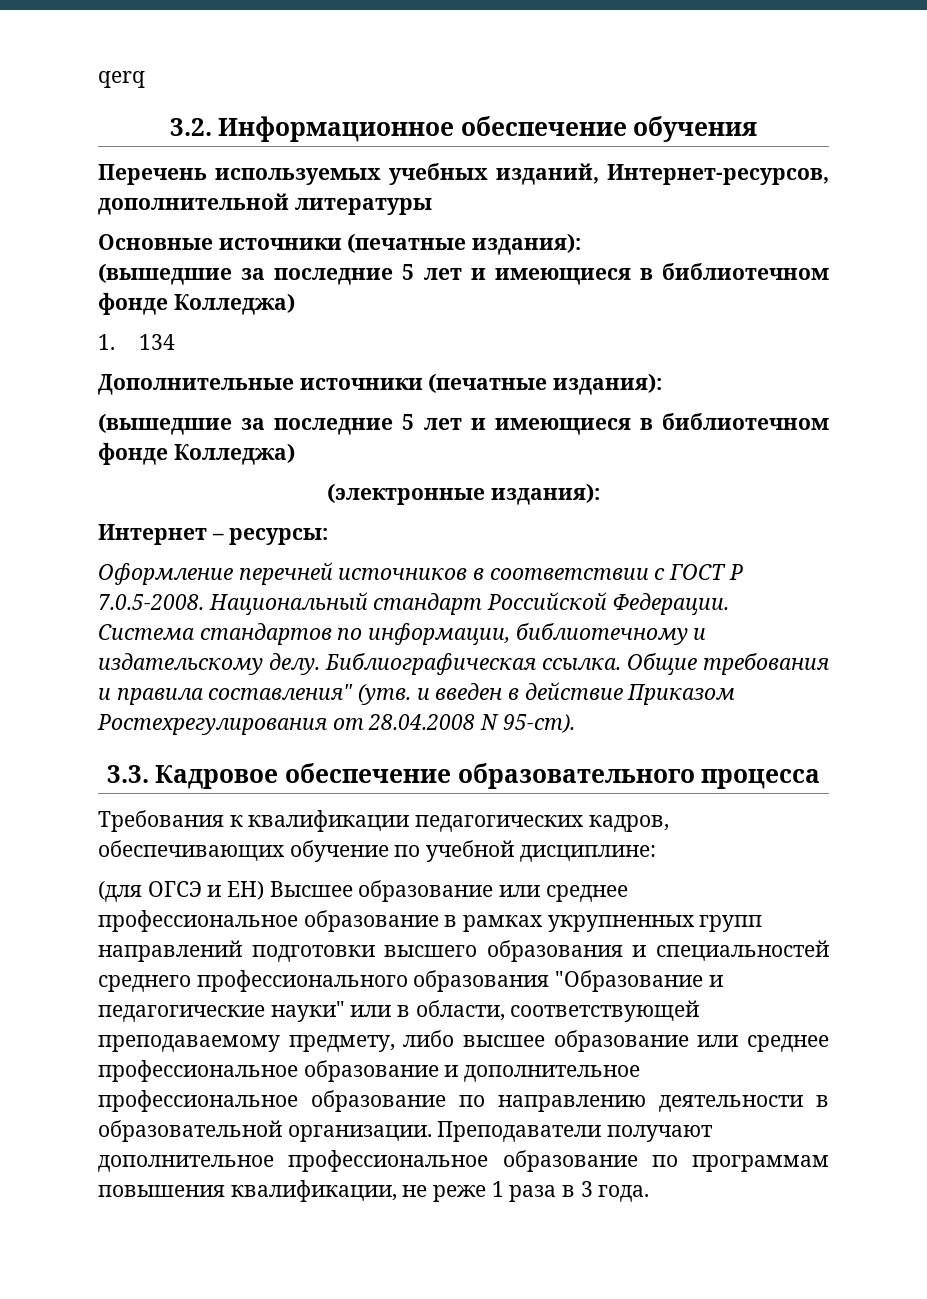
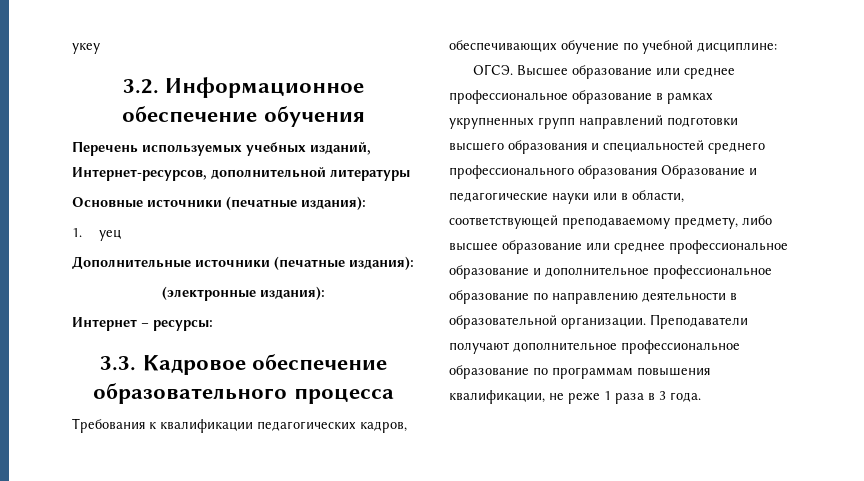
[98,71,145,88] qerq -> [72,43,100,54] укеу
[98,263,829,285] [98,292,295,315] // (вышедшие за последние 5 лет и имеющиеся в библиотечном фонде Колледжа) -> (366, 203) none
[138,334,175,350] 134 -> [99,230,122,241] уец
[98,413,829,435] [98,442,295,465] // (вышедшие за последние 5 лет и имеющиеся в библиотечном фонде Колледжа) -> (414, 263) none
[98,562,743,585] [98,592,729,615] [98,623,707,645] [98,653,829,675] [98,682,736,705] [97,714,575,735] // Оформление перечней источников в соответствии с ГОСТ Р 7.0.5-2008. Национальный стандарт Российской Федерации. Система стандартов по информации, библиотечному и издательскому делу. Библиографическая ссылка. Общие требования и правила составления" (утв. и введен в действие Приказом Ростехрегулирования от 28.04.2008 N 95-ст). -> (213, 325) none
[98,881,265,902] (для ОГСЭ и ЕН) -> [472,64,513,75] ОГСЭ.
[555,970,704,992] "Образование -> [661,165,745,179] Образование
[270,1001,345,1022] науки" -> [552,193,589,204] науки

